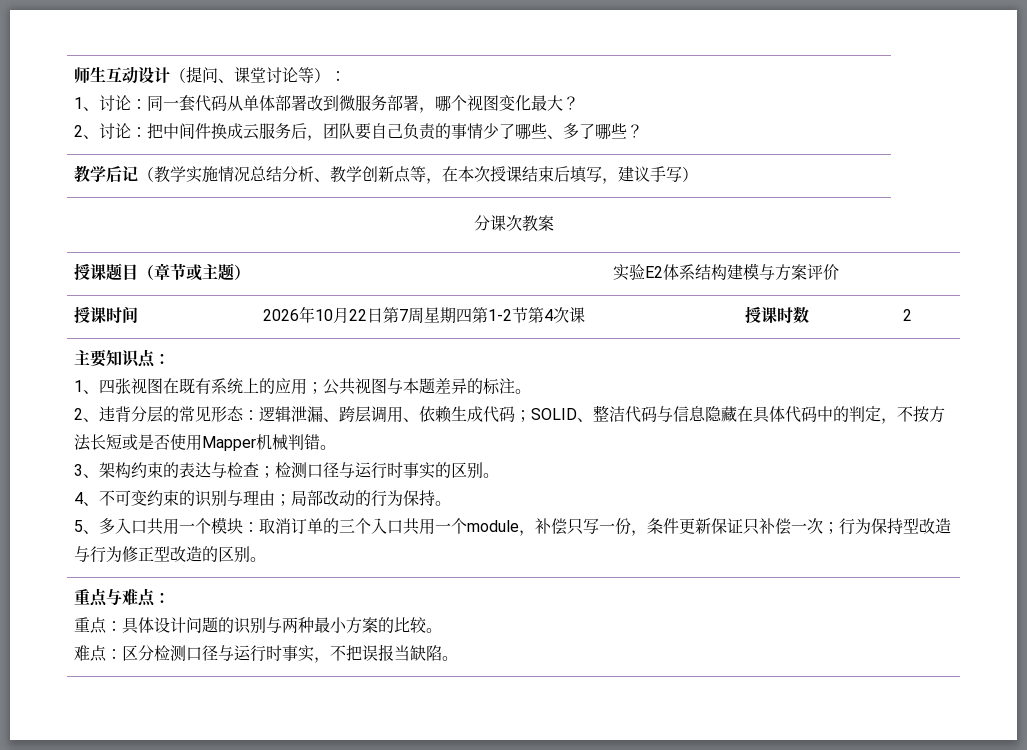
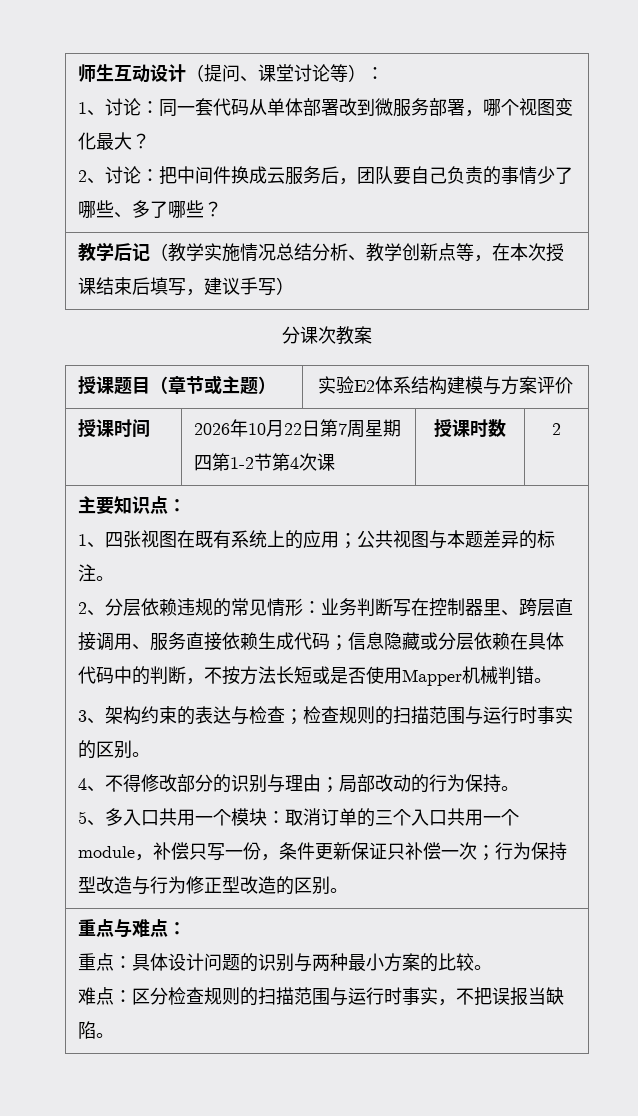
[99,405,738,423] 违背分层的常见形态：逻辑泄漏、跨层调用、依赖生成代码；SOLID、整洁代码与信息隐藏 -> [105,598,574,617] [78,632,511,651] 分层依赖违规的常见情形：业务判断写在控制器里、跨层直接调用、服务直接依赖生成代码；信息隐藏或分层依赖
[865,406,882,422] 定 -> [168,666,187,684] 断
[291,462,340,478] 测口径 -> [321,706,466,725] 查规则的扫描范围
[115,490,180,506] 可变约束 -> [123,774,214,792] 得修改部分
[170,645,219,661] 测口径 -> [186,987,331,1006] 查规则的扫描范围

